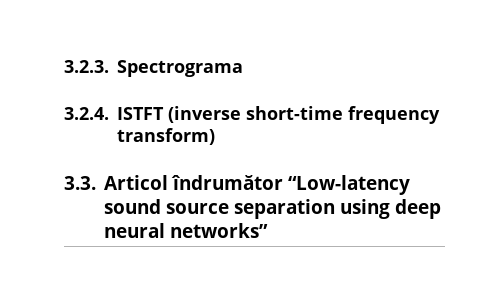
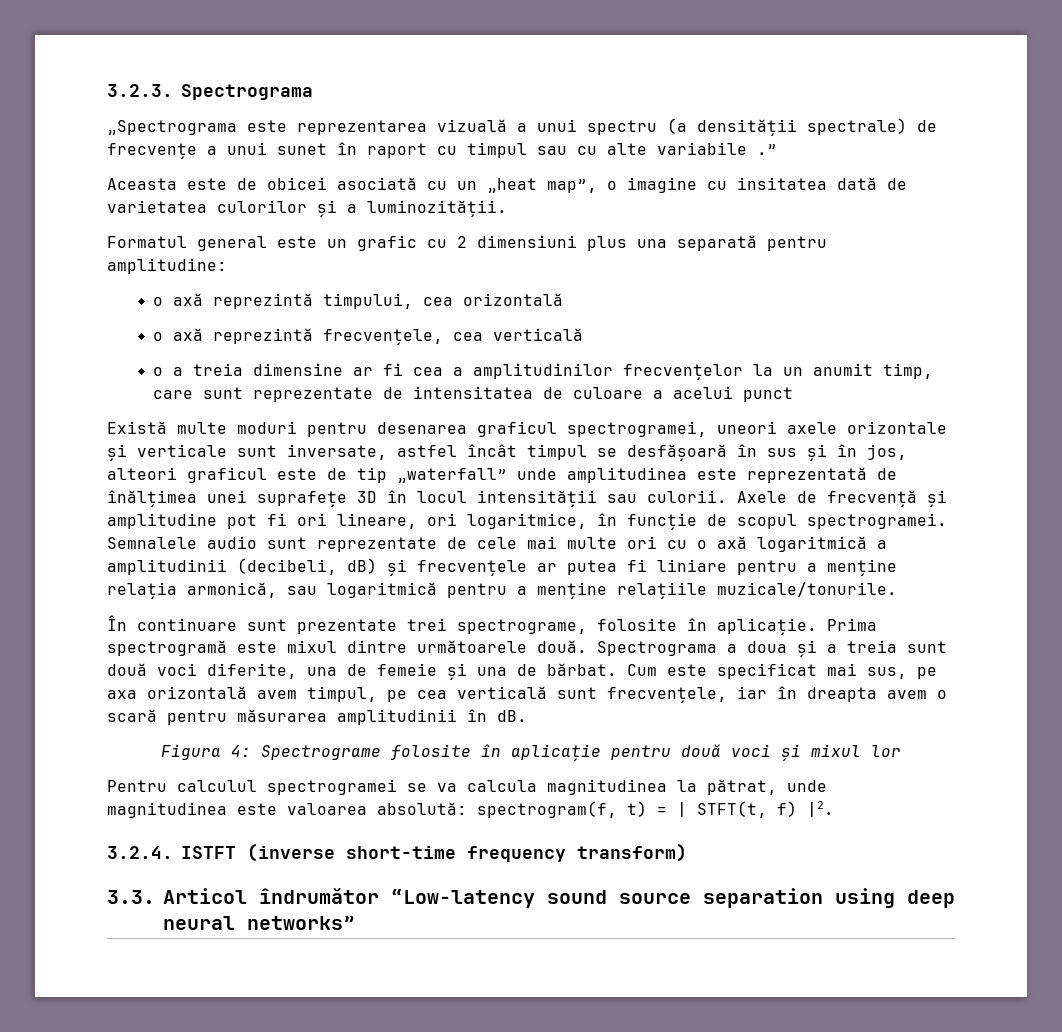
(243, 68) none -> [107,118,937,136] [107,142,777,159] [107,177,907,193] [107,200,507,217] [107,235,827,251] [107,258,227,274] [153,293,564,309] [153,328,584,345] [153,363,934,380] [153,386,794,402] [107,421,947,437] [107,444,907,461] [107,467,897,483] [107,490,947,507] [107,513,947,530] [107,536,887,552] [107,558,897,576] [107,582,897,599] [107,615,877,635] [107,640,947,657] [107,663,937,680] [107,686,947,703] [107,709,527,725] [161,744,901,761] [107,779,827,795] [107,801,834,818] // „Spectrograma este reprezentarea vizuală a unui spectru (a densității spectrale) de frecvențe a unui sunet în raport cu timpul sau cu alte variabile .” // Aceasta este de obicei asociată cu un „heat map”, o imagine cu insitatea dată de varietatea culorilor și a luminozității. // Formatul general este un grafic cu 2 dimensiuni plus una separată pentru amplitudine: // o axă reprezintă timpului, cea orizontală // o axă reprezintă frecvențele, cea verticală // o a treia dimensine ar fi cea a amplitudinilor frecvențelor la un anumit timp, care sunt reprezentate de intensitatea de culoare a acelui punct // Există multe moduri pentru desenarea graficul spectrogramei, uneori axele orizontale și verticale sunt inversate, astfel încât timpul se desfășoară în sus și în jos, alteori graficul este de tip „waterfall” unde amplitudinea este reprezentată de înălțimea unei suprafețe 3D în locul intensității sau culorii. Axele de frecvență și amplitudine pot fi ori lineare, ori logaritmice, în funcție de scopul spectrogramei. Semnalele audio sunt reprezentate de cele mai multe ori cu o axă logaritmică a amplitudinii (decibeli, dB) și frecvențele ar putea fi liniare pentru a menține relația armonică, sau logaritmică pentru a menține relațiile muzicale/tonurile. // În continuare sunt prezentate trei spectrograme, folosite în aplicație. Prima spectrogramă este mixul dintre următoarele două. Spectrograma a doua și a treia sunt două voci diferite, una de femeie și una de bărbat. Cum este specificat mai sus, pe axa orizontală avem timpul, pe cea verticală sunt frecvențele, iar în dreapta avem o scară pentru măsurarea amplitudinii în dB. // Figura 4: Spectrograme folosite în aplicație pentru două voci și mixul lor // Pentru calculul spectrogramei se va calcula magnitudinea la pătrat, unde magnitudinea este valoarea absolută: spectrogram(f, t) = | STFT(t, f) |2.

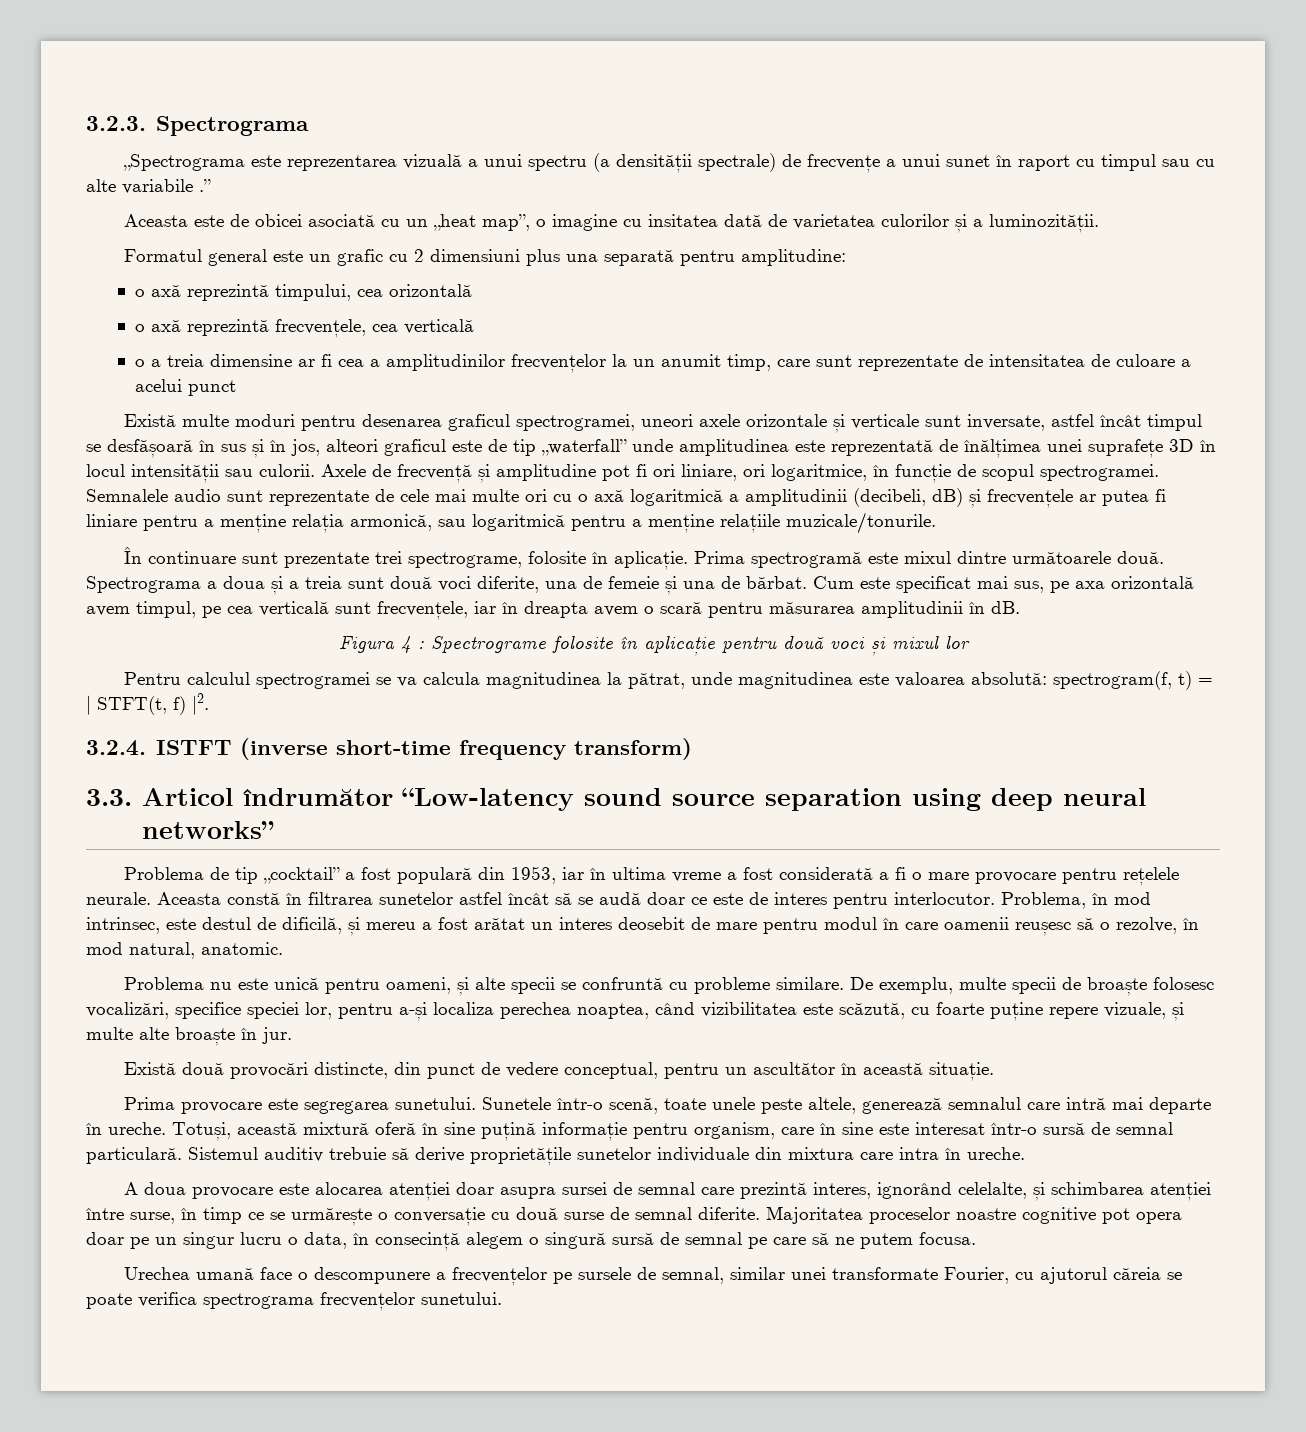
[337,513,417,529] lineare, -> [681,464,737,481] liniare,
[231,745,251,757] 4: -> [400,636,424,653] 4 :
(355, 923) none -> [123,866,1179,886] [86,892,1151,909] [86,917,1199,936] [86,942,283,959] [123,977,1214,996] [86,1002,1184,1021] [86,1027,292,1046] [123,1062,994,1081] [123,1097,1211,1114] [86,1122,1173,1141] [86,1147,1025,1166] [123,1182,1211,1201] [86,1206,1182,1226] [86,1232,976,1251] [123,1267,1182,1286] [86,1292,502,1311] // Problema de tip „cocktail” a fost populară din 1953, iar în ultima vreme a fost considerată a fi o mare provocare pentru rețelele neurale. Aceasta constă în filtrarea sunetelor astfel încât să se audă doar ce este de interes pentru interlocutor. Problema, în mod intrinsec, este destul de dificilă, și mereu a fost arătat un interes deosebit de mare pentru modul în care oamenii reușesc să o rezolve, în mod natural, anatomic. // Problema nu este unică pentru oameni, și alte specii se confruntă cu probleme similare. De exemplu, multe specii de broaște folosesc vocalizări, specifice speciei lor, pentru a-și localiza perechea noaptea, când vizibilitatea este scăzută, cu foarte puține repere vizuale, și multe alte broaște în jur. // Există două provocări distincte, din punct de vedere conceptual, pentru un ascultător în această situație. // Prima provocare este segregarea sunetului. Sunetele într-o scenă, toate unele peste altele, generează semnalul care intră mai departe în ureche. Totuși, această mixtură oferă în sine puțină informație pentru organism, care în sine este interesat într-o sursă de semnal particulară. Sistemul auditiv trebuie să derive proprietățile sunetelor individuale din mixtura care intra în ureche. // A doua provocare este alocarea atenției doar asupra sursei de semnal care prezintă interes, ignorând celelalte, și schimbarea atenției între surse, în timp ce se urmărește o conversație cu două surse de semnal diferite. Majoritatea proceselor noastre cognitive pot opera doar pe un singur lucru o data, în consecință alegem o singură sursă de semnal pe care să ne putem focusa. // Urechea umană face o descompunere a frecvențelor pe sursele de semnal, similar unei transformate Fourier, cu ajutorul căreia se poate verifica spectrograma frecvențelor sunetului.

